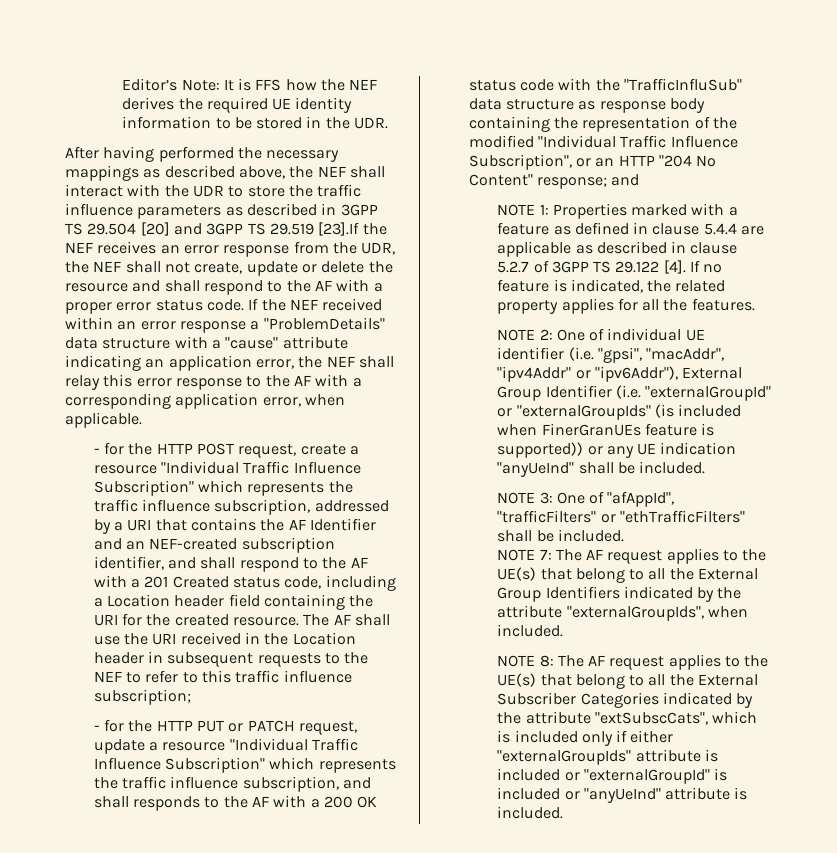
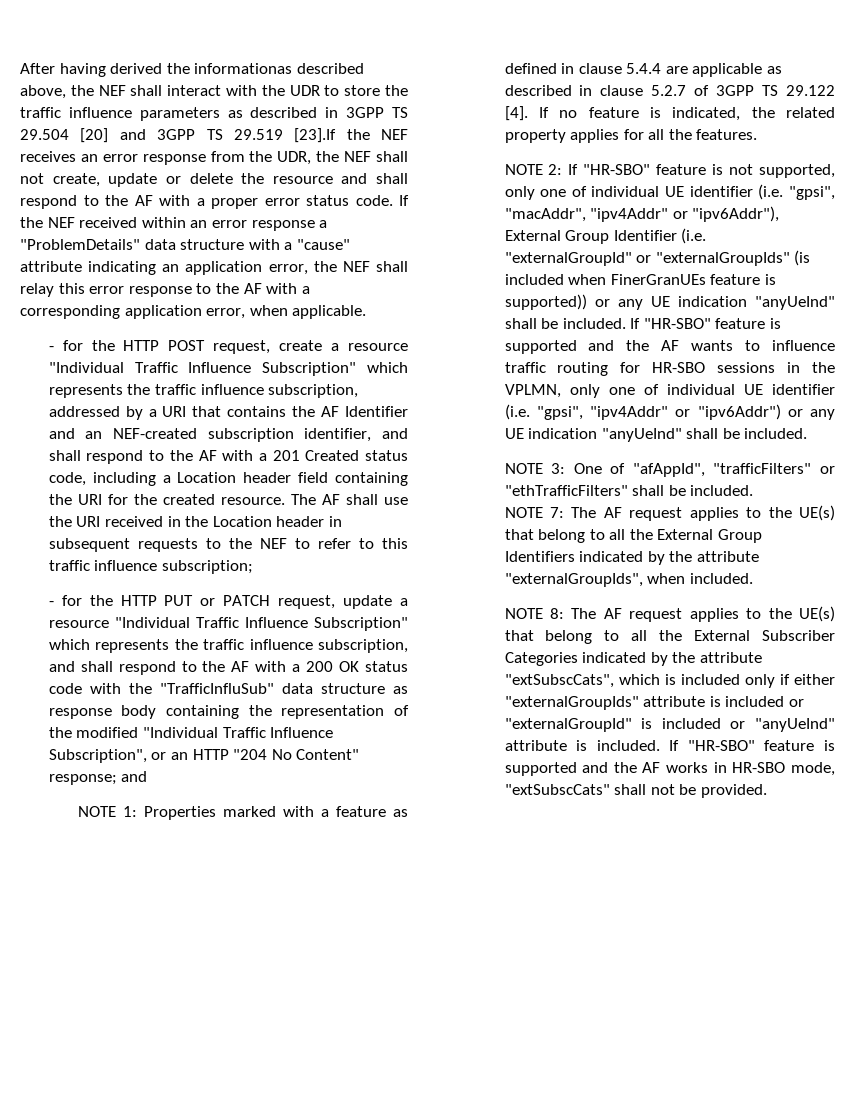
[122,78,378,91] [122,97,353,113] [122,116,389,129] [65,146,340,162] [65,165,161,181] Editor’s Note: It is FFS how the NEF derives the required UE identity information to be stored in the UDR. // After having performed the necessary mappings as -> [20,63,293,77] After having derived the informationas
[132,796,200,811] responds -> [118,661,176,675] respond
[556,329,585,341] One -> [568,164,835,178] [504,186,567,200] If "HR-SBO" feature is not supported, only one
(706, 467) none -> [630,318,782,329] [504,340,835,354] [504,362,835,376] [504,384,835,398] [504,404,835,420] [504,428,808,442] If "HR-SBO" feature is supported and the AF wants to influence traffic routing for HR-SBO sessions in the VPLMN, only one of individual UE identifier (i.e. "gpsi", "ipv4Addr" or "ipv6Addr") or any UE indication "anyUeInd" shall be included.
(564, 812) none -> [669,740,835,751] [504,762,835,776] [504,784,767,798] If "HR-SBO" feature is supported and the AF works in HR-SBO mode, "extSubscCats" shall not be provided.

